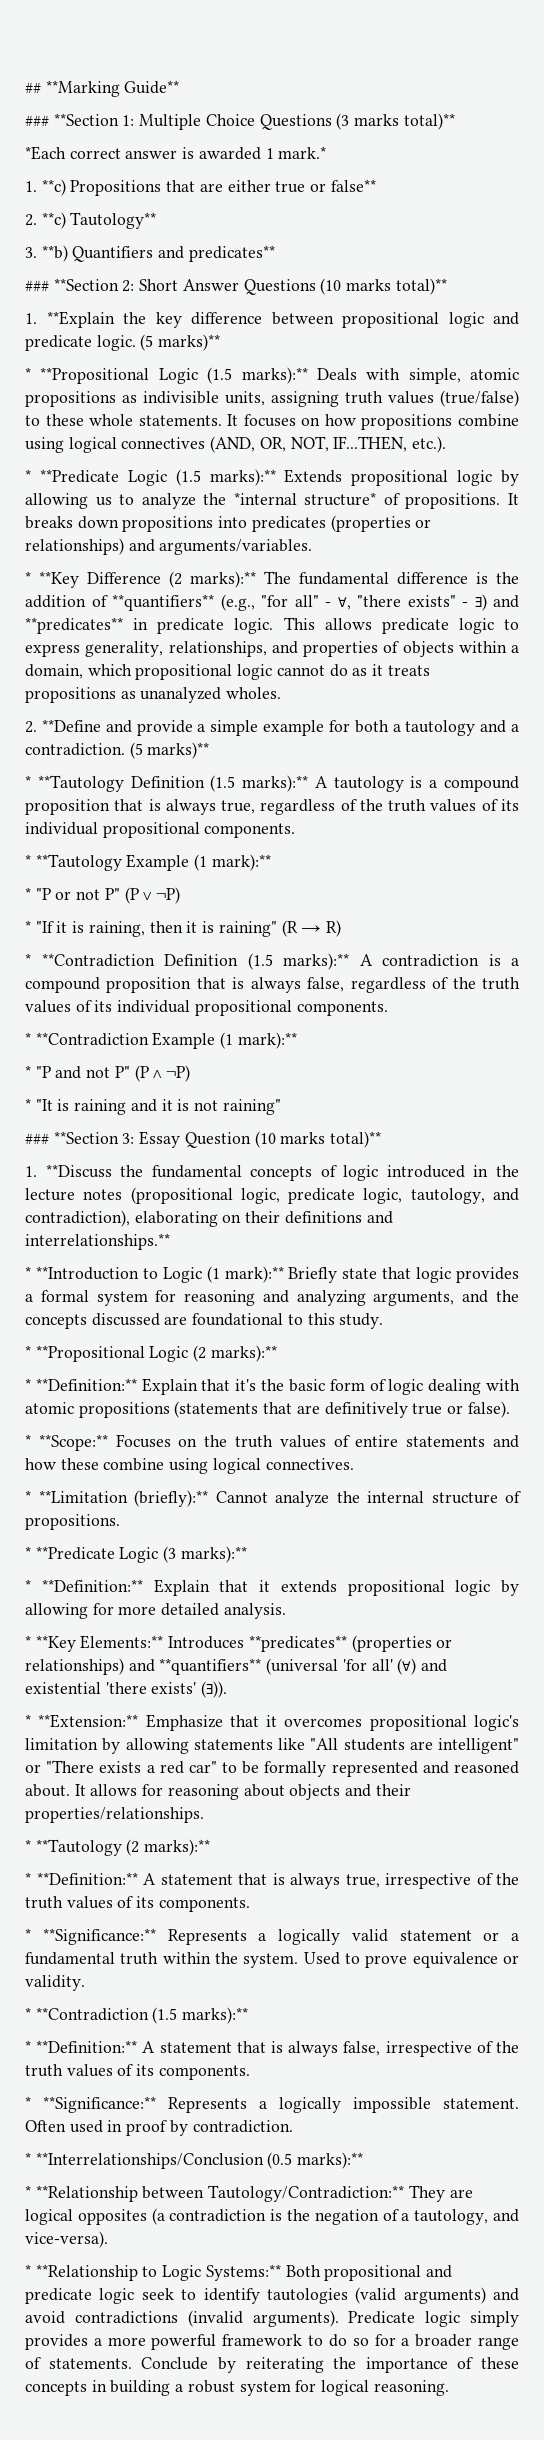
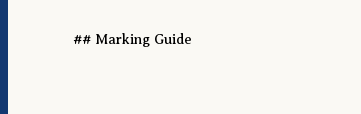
[45,80,180,97] [25,113,455,130] [25,146,327,160] [25,179,376,196] [25,212,157,229] [25,245,275,262] [25,278,447,295] [25,311,519,328] [25,334,221,351] [25,367,519,384] [25,390,519,407] [25,414,519,430] [25,436,447,453] [25,469,519,486] [25,492,519,509] [25,515,432,532] [25,538,313,555] [25,571,519,588] [25,594,519,611] [25,617,519,634] [25,641,519,657] [25,664,430,680] [25,687,282,703] [25,719,519,736] [25,742,210,759] [25,775,519,792] [25,799,519,815] [25,822,296,838] [25,854,271,871] [25,887,181,904] [25,920,341,937] [25,953,519,970] [25,977,521,993] [25,1000,388,1016] [25,1032,297,1049] [25,1065,191,1082] [25,1098,281,1115] [25,1131,382,1148] [25,1164,519,1181] [25,1187,519,1204] [25,1210,393,1227] [25,1233,170,1250] [25,1266,519,1283] [25,1290,519,1306] [25,1313,384,1329] [25,1345,277,1362] [25,1378,520,1395] [25,1401,510,1418] [25,1434,520,1451] [25,1458,354,1474] [25,1490,521,1507] [25,1514,120,1530] [25,1546,247,1563] [25,1579,519,1596] [25,1603,286,1619] [25,1635,453,1652] [25,1658,448,1675] [25,1681,228,1698] [25,1714,519,1731] [25,1738,519,1754] [25,1760,519,1777] [25,1784,411,1800] [25,1807,204,1823] [25,1839,211,1856] [25,1872,519,1889] [25,1896,250,1912] [25,1928,519,1945] [25,1952,519,1968] [25,1975,85,1991] [25,2007,249,2024] [25,2040,519,2057] [25,2064,250,2080] [25,2096,519,2113] [25,2120,293,2136] [25,2152,364,2169] [25,2185,473,2202] [25,2208,520,2225] [25,2231,108,2248] [25,2264,453,2281] [25,2287,519,2304] [25,2310,519,2327] [25,2334,519,2350] [25,2357,519,2373] [25,2380,449,2396] **Marking Guide** // ### **Section 1: Multiple Choice Questions (3 marks total)** // *Each correct answer is awarded 1 mark.* // 1. **c) Propositions that are either true or false** // 2. **c) Tautology** // 3. **b) Quantifiers and predicates** // ### **Section 2: Short Answer Questions (10 marks total)** // 1. **Explain the key difference between propositional logic and predicate logic. (5 marks)** // * **Propositional Logic (1.5 marks):** Deals with simple, atomic propositions as indivisible units, assigning truth values (true/false) to these whole statements. It focuses on how propositions combine using logical connectives (AND, OR, NOT, IF...THEN, etc.). // * **Predicate Logic (1.5 marks):** Extends propositional logic by allowing us to analyze the *internal structure* of propositions. It breaks down propositions into predicates (properties or relationships) and arguments/variables. // * **Key Difference (2 marks):** The fundamental difference is the addition of **quantifiers** (e.g., "for all" - ∀, "there exists" - ∃) and **predicates** in predicate logic. This allows predicate logic to express generality, relationships, and properties of objects within a domain, which propositional logic cannot do as it treats propositions as unanalyzed wholes. // 2. **Define and provide a simple example for both a tautology and a contradiction. (5 marks)** // * **Tautology Definition (1.5 marks):** A tautology is a compound proposition that is always true, regardless of the truth values of its individual propositional components. // * **Tautology Example (1 mark):** // * "P or not P" (P ∨ ¬P) // * "If it is raining, then it is raining" (R → R) // * **Contradiction Definition (1.5 marks):** A contradiction is a compound proposition that is always false, regardless of the truth values of its individual propositional components. // * **Contradiction Example (1 mark):** // * "P and not P" (P ∧ ¬P) // * "It is raining and it is not raining" // ### **Section 3: Essay Question (10 marks total)** // 1. **Discuss the fundamental concepts of logic introduced in the lecture notes (propositional logic, predicate logic, tautology, and contradiction), elaborating on their definitions and interrelationships.** // * **Introduction to Logic (1 mark):** Briefly state that logic provides a formal system for reasoning and analyzing arguments, and the concepts discussed are foundational to this study. // * **Propositional Logic (2 marks):** // * **Definition:** Explain that it's the basic form of logic dealing with atomic propositions (statements that are definitively true or false). // * **Scope:** Focuses on the truth values of entire statements and how these combine using logical connectives. // * **Limitation (briefly):** Cannot analyze the internal structure of propositions. // * **Predicate Logic (3 marks):** // * **Definition:** Explain that it extends propositional logic by allowing for more detailed analysis. // * **Key Elements:** Introduces **predicates** (properties or relationships) and **quantifiers** (universal 'for all' (∀) and existential 'there exists' (∃)). // * **Extension:** Emphasize that it overcomes propositional logic's limitation by allowing statements like "All students are intelligent" or "There exists a red car" to be formally represented and reasoned about. It allows for reasoning about objects and their properties/relationships. // * **Tautology (2 marks):** // * **Definition:** A statement that is always true, irrespective of the truth values of its components. // * **Significance:** Represents a logically valid statement or a fundamental truth within the system. Used to prove equivalence or validity. // * **Contradiction (1.5 marks):** // * **Definition:** A statement that is always false, irrespective of the truth values of its components. // * **Significance:** Represents a logically impossible statement. Often used in proof by contradiction. // * **Interrelationships/Conclusion (0.5 marks):** // * **Relationship between Tautology/Contradiction:** They are logical opposites (a contradiction is the negation of a tautology, and vice-versa). // * **Relationship to Logic Systems:** Both propositional and predicate logic seek to identify tautologies (valid arguments) and avoid contradictions (invalid arguments). Predicate logic simply provides a more powerful framework to do so for a broader range of statements. Conclude by reiterating the importance of these concepts in building a robust system for logical reasoning. -> [95,33,192,47] Marking Guide

